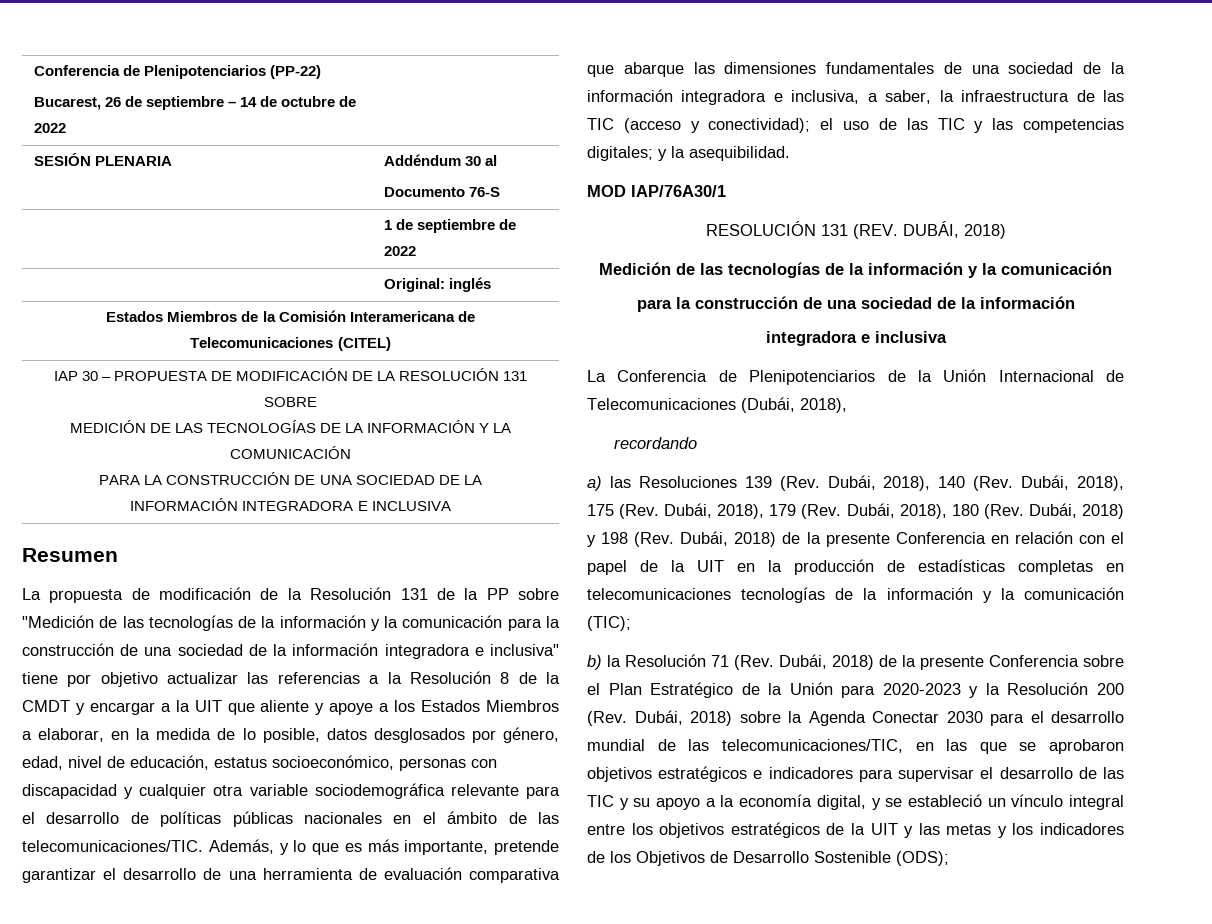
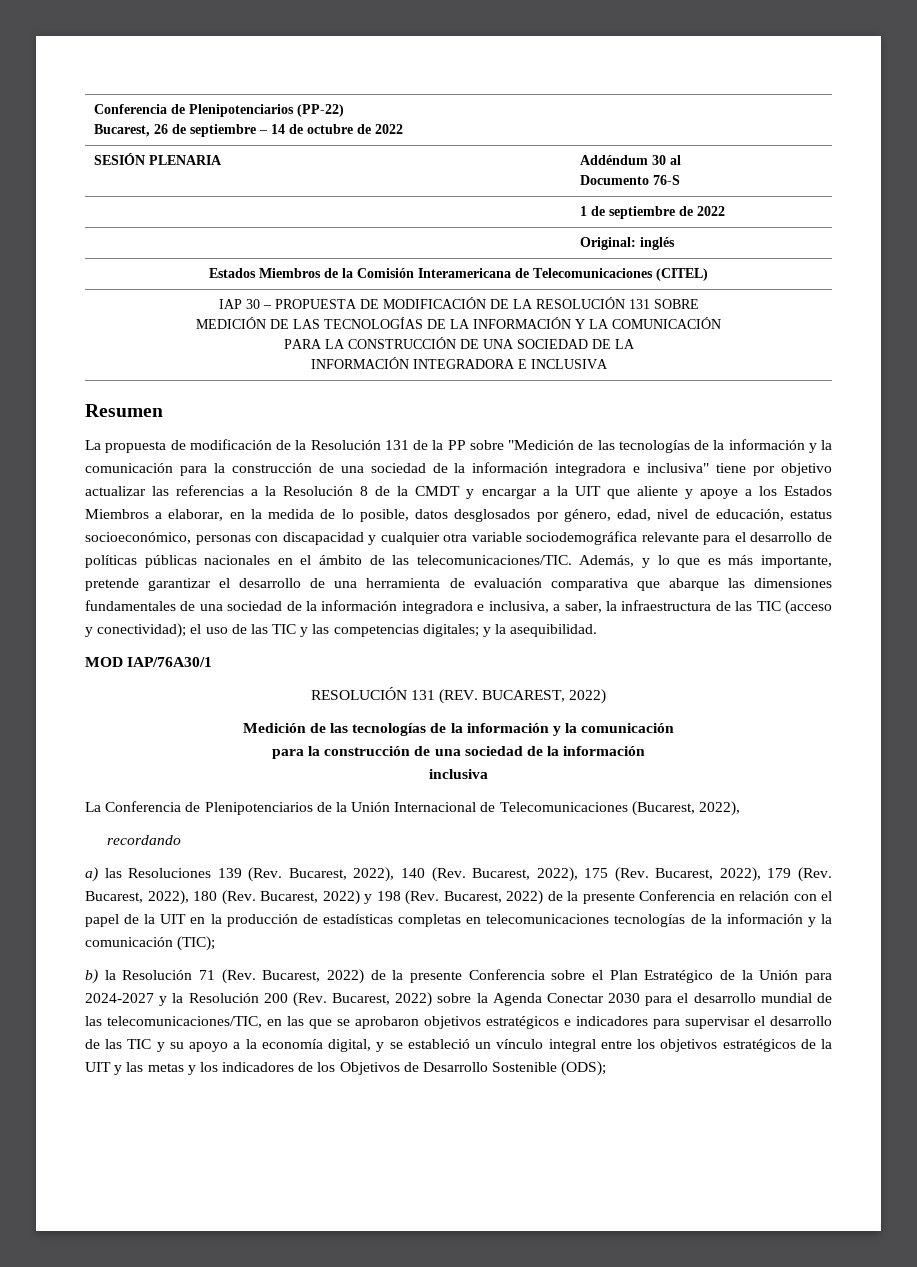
[902,221,1006,239] DUBÁI, 2018) -> [482,689,607,704] BUCAREST, 2022)
[765,331,870,346] integradora e -> (646, 751) none
[741,397,847,413] (Dubái, 2018), -> [631,801,741,816] (Bucarest, 2022),
[827,475,1124,491] [587,503,1124,519] Dubái, 2018), 140 (Rev. Dubái, 2018), 175 (Rev. Dubái, 2018), 179 (Rev. Dubái, 2018), 180 (Rev. Dubái, 2018) -> [288,867,832,882] [85,890,360,905] Bucarest, 2022), 140 (Rev. Bucarest, 2022), 175 (Rev. Bucarest, 2022), 179 (Rev. Bucarest, 2022), 180 (Rev. Bucarest, 2022)
[680,531,777,547] Dubái, 2018) -> [443,890,543,905] Bucarest, 2022)
[779,654,874,670] Dubái, 2018) -> [262,969,364,984] Bucarest, 2022)
[882,683,961,695] 2020-2023 -> [85,993,154,1003] 2024-2027
[634,710,732,726] Dubái, 2018) -> [332,992,433,1007] Bucarest, 2022)

